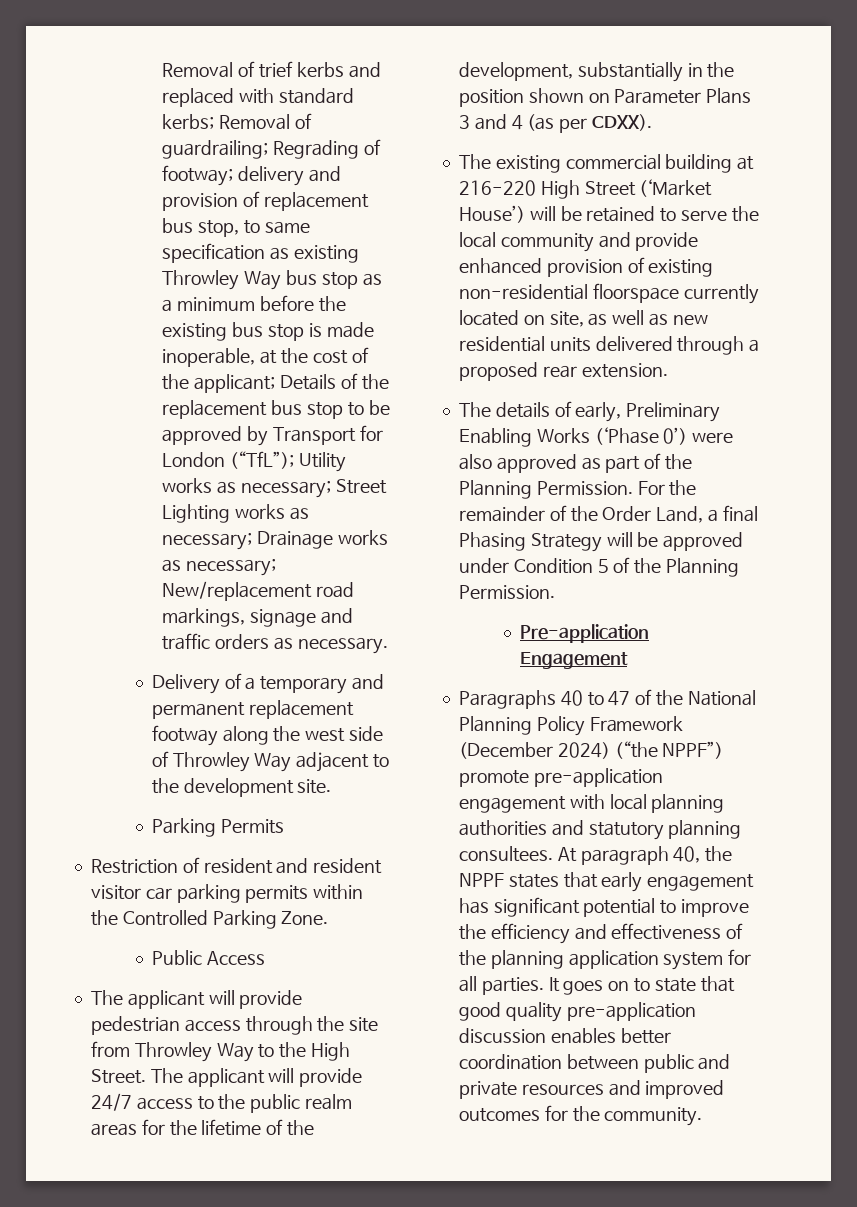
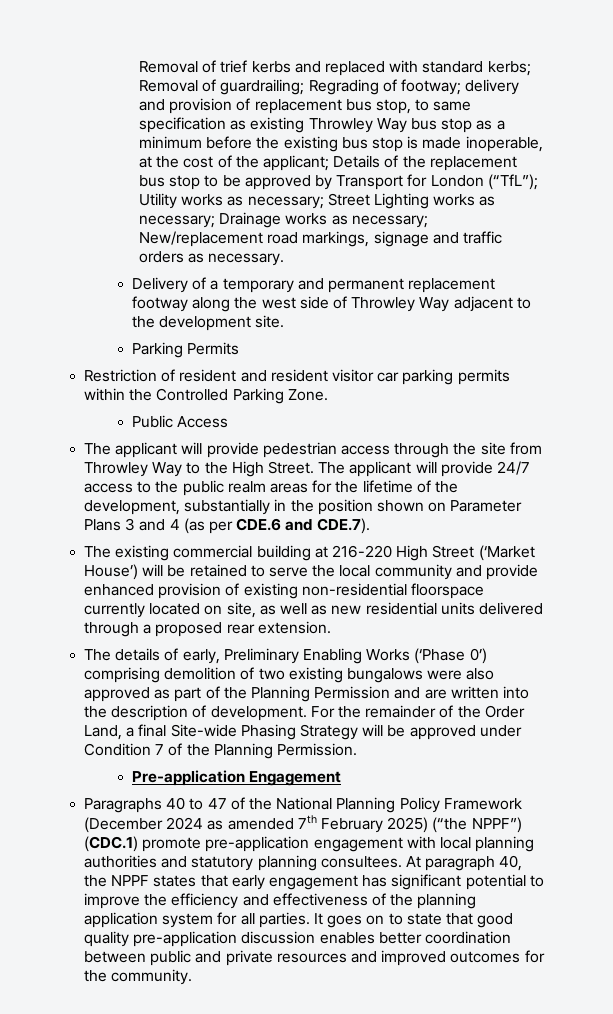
[592,114,653,131] CDXX). -> [236,518,370,534] CDE.6 and CDE.7).
(688, 436) none -> [84,667,423,683] comprising demolition of two existing bungalows
[536,481,633,495] Permission. -> [314,686,529,699] [84,705,307,721] Permission and are written into the description of development.
(758, 513) none -> [170,724,237,737] Site-wide
[597,559,609,573] 5 -> [155,744,165,755] 7
[557,742,610,759] 2024) -> [166,815,429,833] 2024 as amended 7th February 2025)
(724, 750) none -> [84,836,139,852] (CDC.1)

